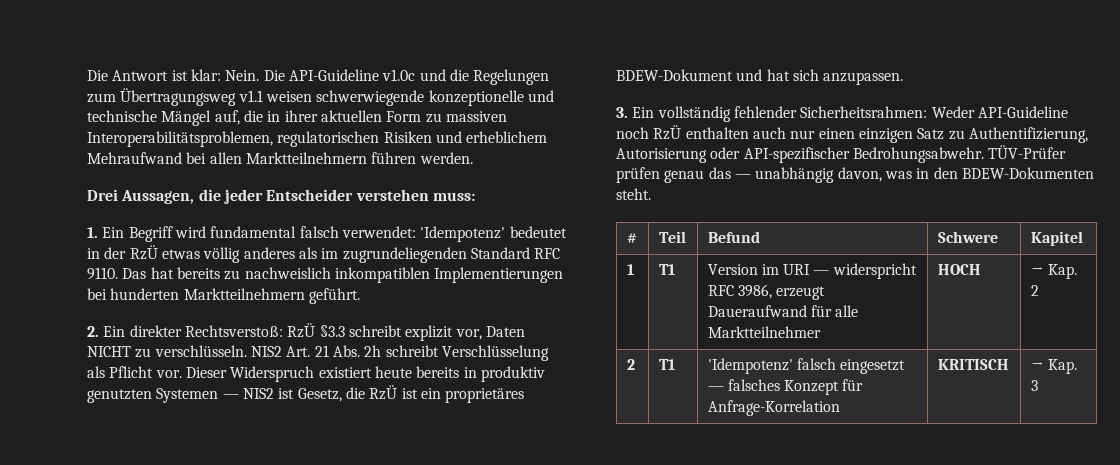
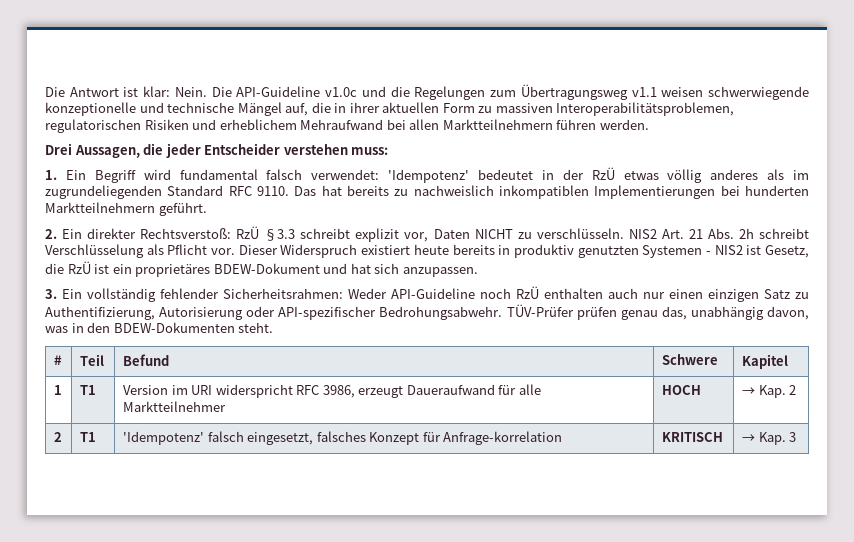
[222,394,239,399] — -> [705,251,711,255] -
[708,167,751,179] das — -> [661,306,687,320] das,
[813,270,830,275] — -> (213, 390) none
[840,359,906,374] [707,386,724,391] eingesetzt — -> [247,432,314,445] eingesetzt,
[707,400,840,416] Anfrage-Korrelation -> [443,431,563,445] Anfrage-korrelation

